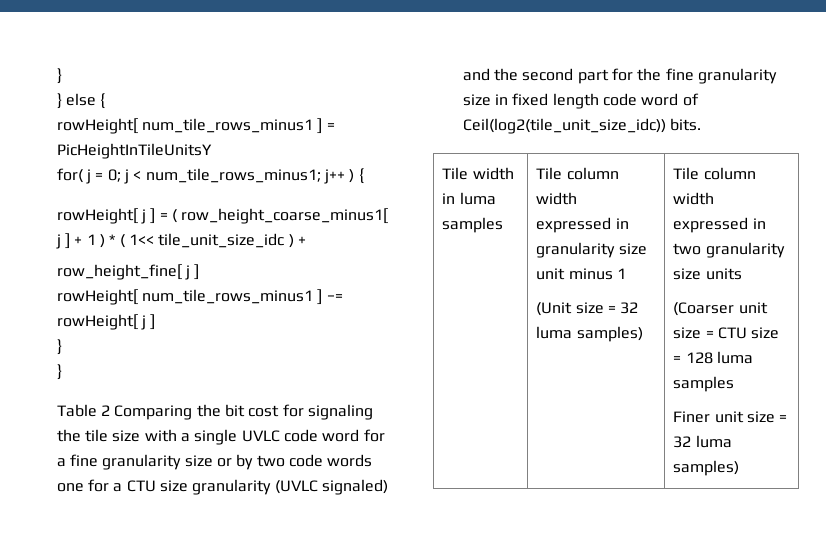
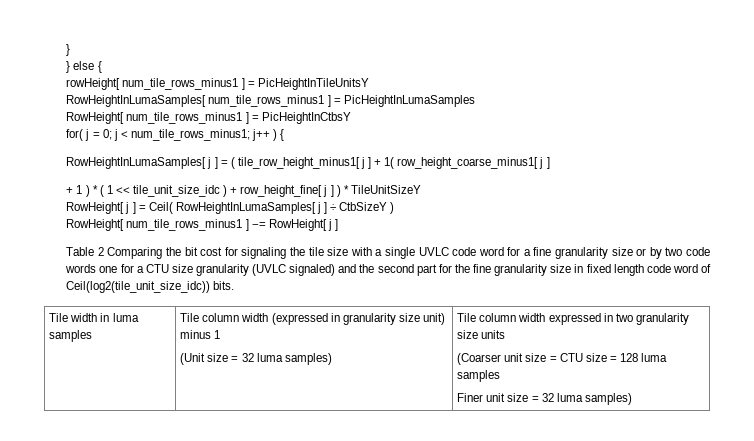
(212, 151) none -> [66,95,475,107] [66,112,351,124] // RowHeightInLumaSamples[ num_tile_rows_minus1 ] = PicHeightInLumaSamples // RowHeight[ num_tile_rows_minus1 ] = PicHeightInCtbsY
[56,208,138,224] rowHeight[ -> [66,157,207,169] RowHeightInLumaSamples[
(177, 216) none -> [237,157,395,169] tile_row_height_minus1[ j ] + 1(
(71, 241) none -> (550, 163) //
[128,234,154,245] 1<< -> [106,185,130,194] 1 <<
(306, 240) // -> (238, 190) none
[56,289,138,305] // rowHeight[ -> [336,185,421,197] [66,202,395,214] [66,219,125,231] ) * TileUnitSizeY // RowHeight[ j ] = Ceil( RowHeightInLumaSamples[ j ] ÷ CtbSizeY ) // RowHeight[
[56,314,156,330] [56,339,62,355] [56,364,62,380] rowHeight[ j ] // } // } -> [268,219,338,231] RowHeight[ j ]
[536,217,612,233] expressed -> [271,313,328,325] (expressed
[536,268,566,280] unit -> [422,313,445,325] unit)

